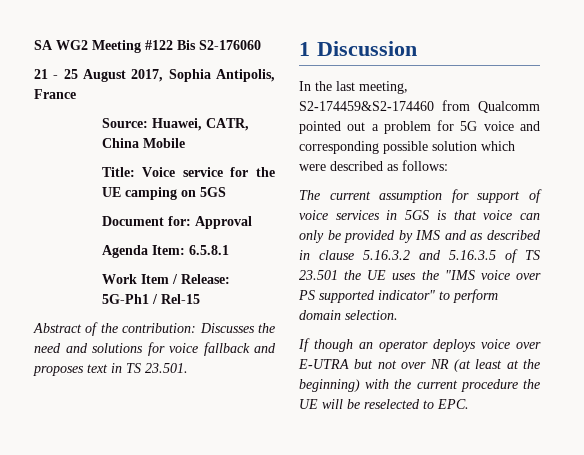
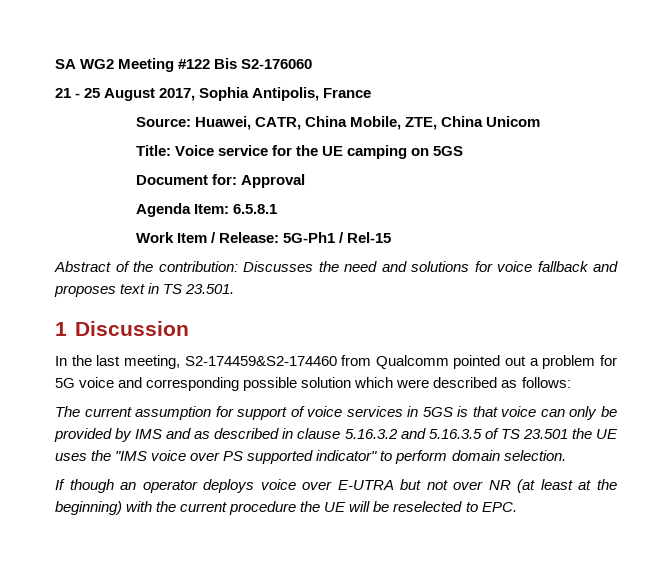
[142,138,185,148] Mobile -> [349,116,540,130] Mobile, ZTE, China Unicom

